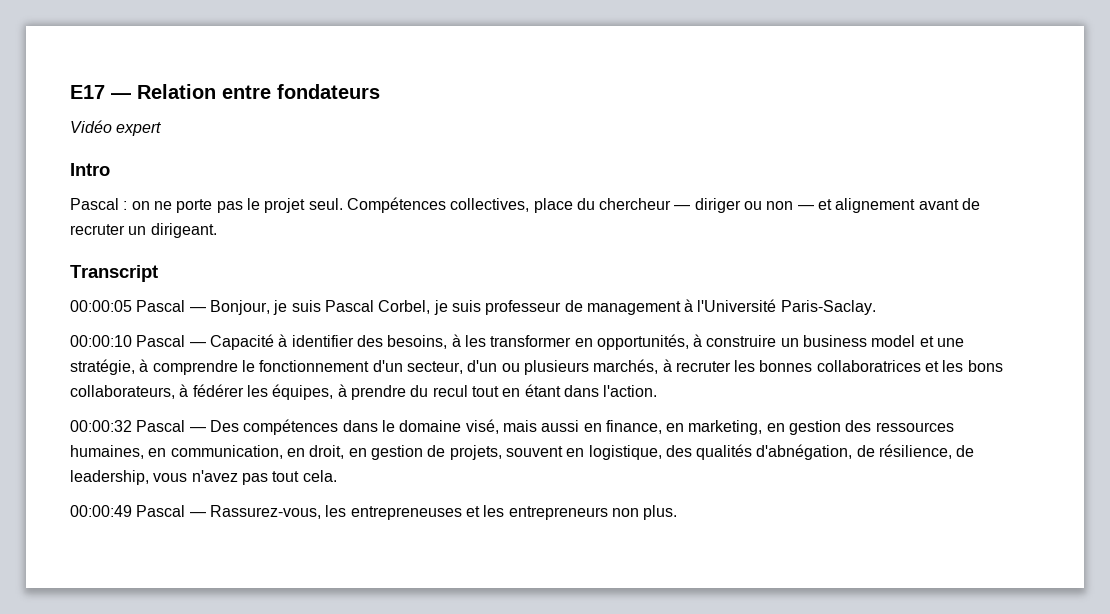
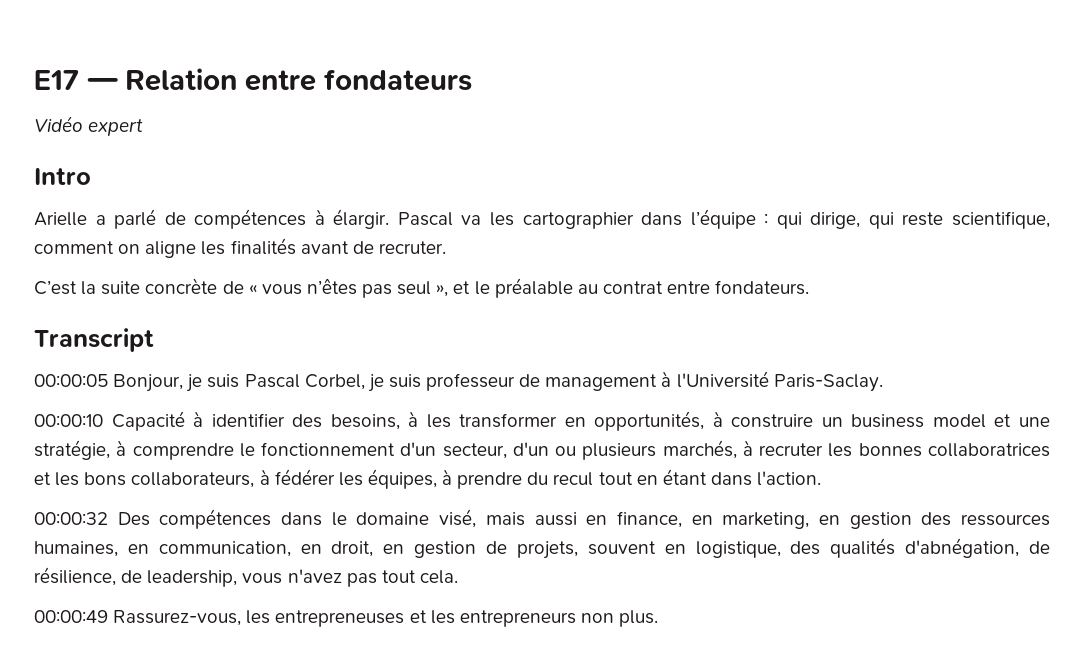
[70,197,981,213] [70,223,217,238] Pascal : on ne porte pas le projet seul. Compétences collectives, place du chercheur — diriger ou non — et alignement avant de recruter un dirigeant. -> [34,209,1050,229] [34,238,446,258] [34,278,810,298] Arielle a parlé de compétences à élargir. Pascal va les cartographier dans l’équipe : qui dirige, qui reste scientifique, comment on aligne les finalités avant de recruter. // C’est la suite concrète de « vous n’êtes pas seul », et le préalable au contrat entre fondateurs.
[136,300,206,312] Pascal — -> (108, 380) none
[136,335,206,347] Pascal — -> (103, 420) none
[136,420,206,432] Pascal — -> (108, 518) none
[136,505,206,517] Pascal — -> (108, 616) none

